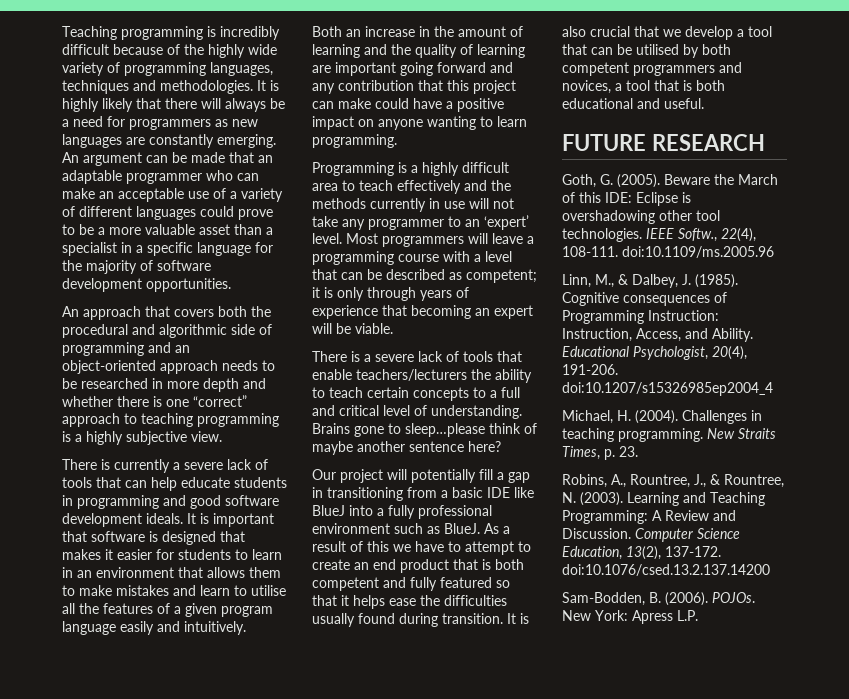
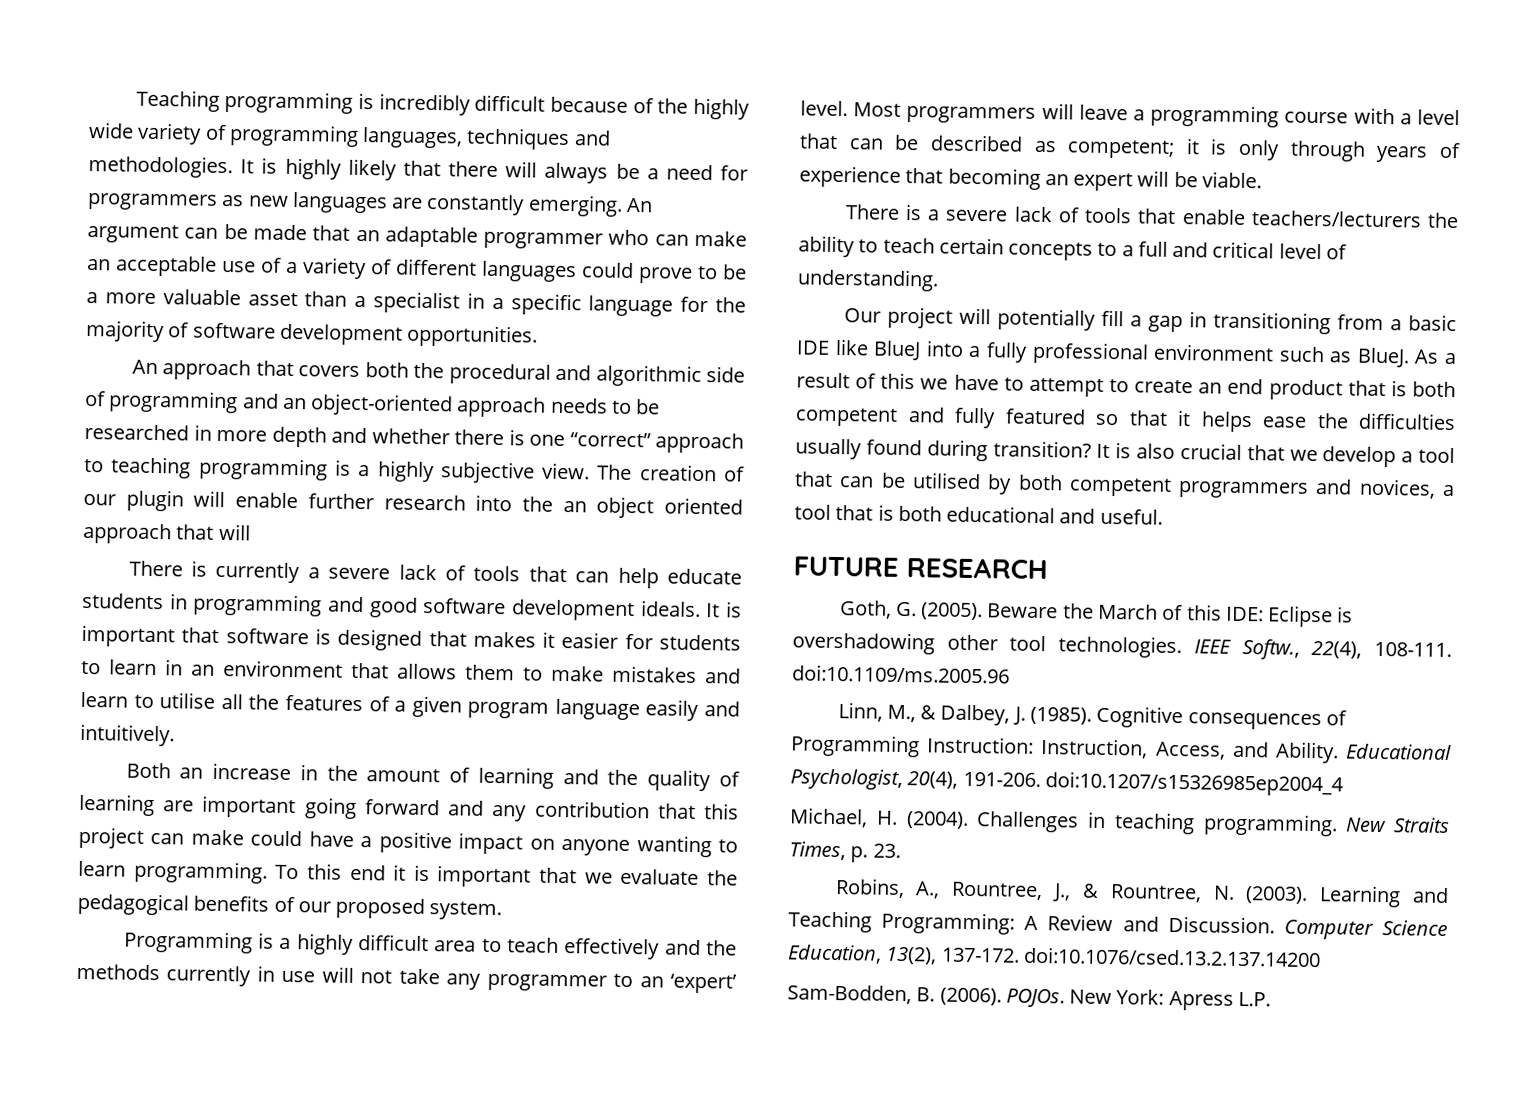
(222, 436) none -> [597,464,746,482] [83,489,743,519] [83,522,251,545] The creation of our plugin will enable further research into the an object oriented approach that will
(397, 141) none -> [275,863,739,888] [77,892,503,921] To this end it is important that we evaluate the pedagogical benefits of our proposed system.
[312,423,537,437] [312,441,501,455] Brains gone to sleep…please think of maybe another sentence here? -> (939, 280) none
[442,613,503,624] transition. -> [992,440,1092,458] transition?

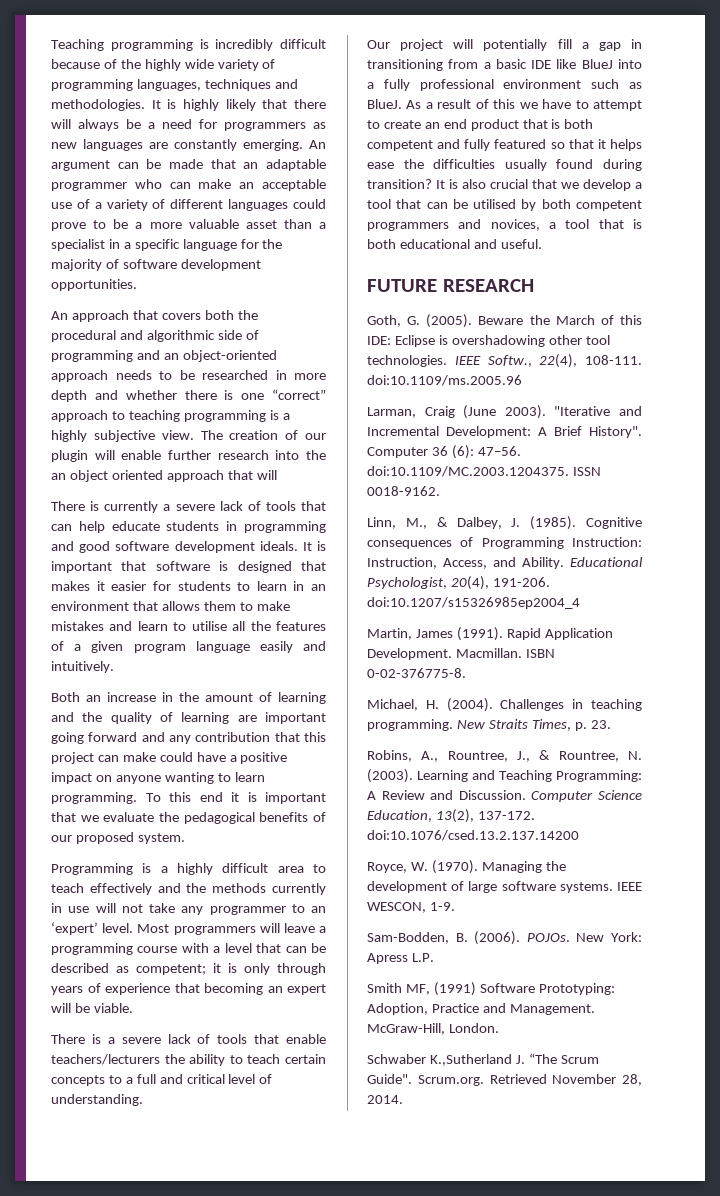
(1010, 674) none -> [367,405,642,419] [367,426,642,438] [367,445,521,459] [367,466,601,477] [367,486,440,496] // Larman, Craig (June 2003). "Iterative and Incremental Development: A Brief History". Computer 36 (6): 47–56. doi:10.1109/MC.2003.1204375. ISSN 0018-9162.
(1344, 784) none -> [367,627,613,641] [367,648,555,660] [367,668,466,678] // Martin, James (1991). Rapid Application Development. Macmillan. ISBN 0-02-376775-8.
(1321, 957) none -> [367,860,566,874] [367,881,642,893] [367,902,455,913] // Royce, W. (1970). Managing the development of large software systems. IEEE WESCON, 1-9.
(1271, 999) none -> [367,982,615,996] [367,1003,595,1015] [367,1023,499,1035] [367,1053,599,1066] [367,1074,642,1086] [367,1095,403,1104] // Smith MF, (1991) Software Prototyping: Adoption, Practice and Management. McGraw-Hill, London. // Schwaber K.,Sutherland J. “The Scrum Guide". Scrum.org. Retrieved November 28, 2014.

